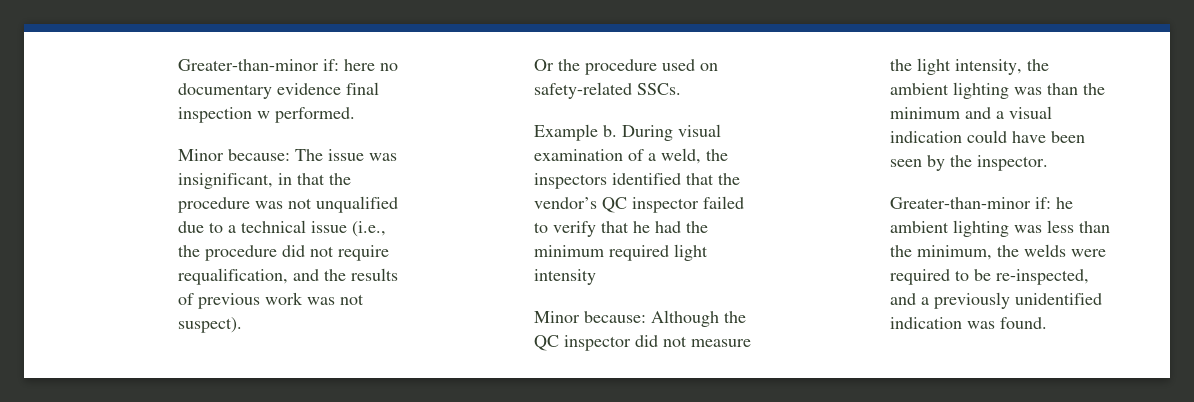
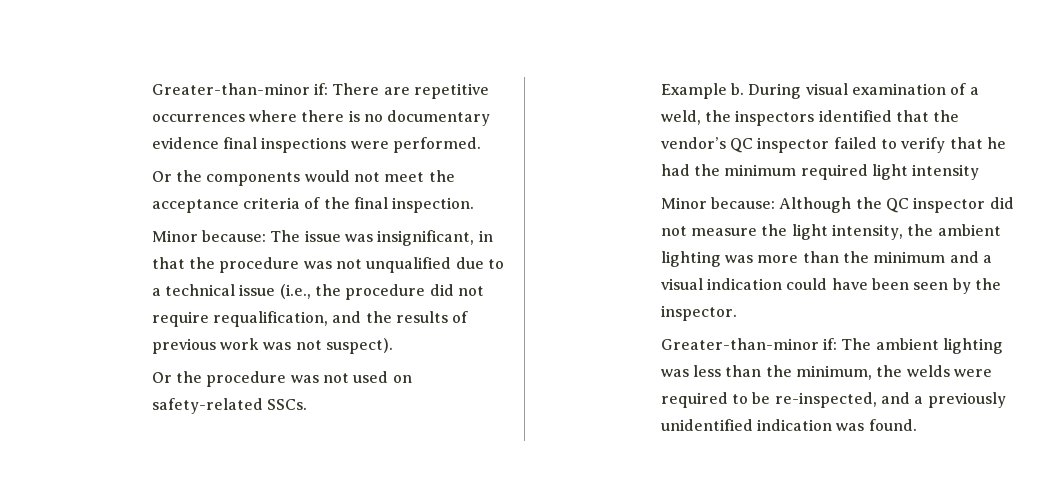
[177,59,375,71] Greater-than-minor if: here -> [151,83,489,99] [151,110,360,122] Greater-than-minor if: There are repetitive occurrences where there is
[177,107,270,123] inspection w -> [261,137,389,153] inspections were
(355, 115) none -> [151,170,455,186] [151,197,475,213] // Or the components would not meet the acceptance criteria of the final inspection.
(657, 67) none -> [290,373,349,383] was not
(1042, 91) none -> [757,255,799,263] more
[1055,197,1073,209] he -> [841,338,872,350] The

